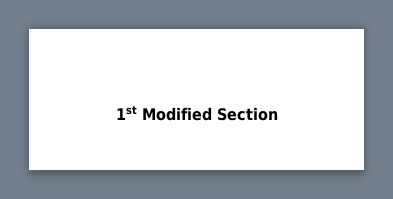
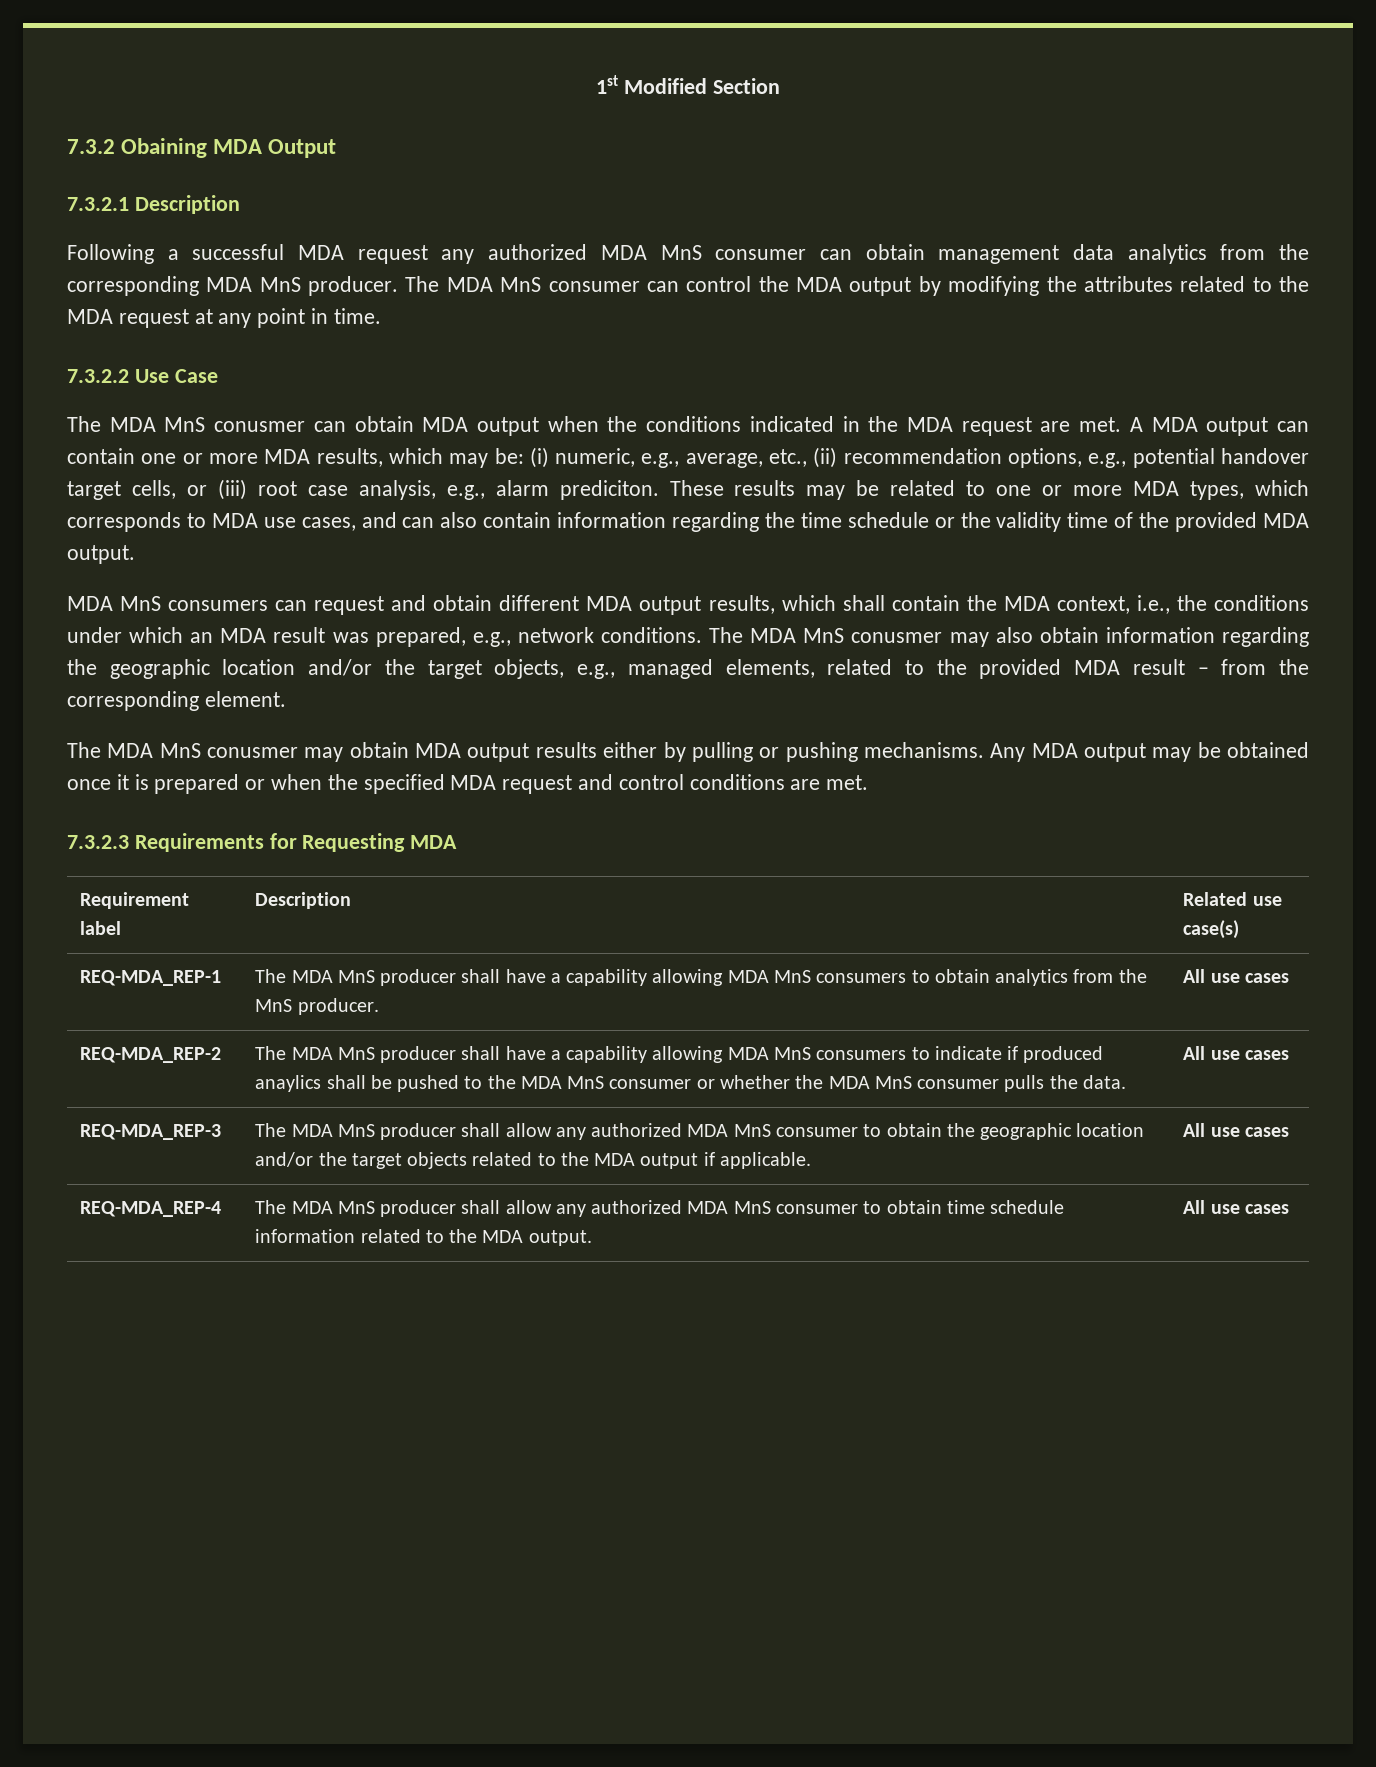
(278, 114) none -> [67,138,337,158] [67,195,240,214] [67,244,1309,264] [67,276,1309,296] [67,308,381,328] [67,369,218,383] [67,416,1309,436] [67,447,1309,468] [67,479,1310,500] [67,512,1310,532] [67,545,135,564] [67,595,1309,615] [67,627,1309,647] [67,659,1309,679] [67,691,286,711] [67,742,1309,762] [67,774,869,794] [67,833,458,852] [80,892,190,909] [80,921,122,935] [255,892,352,909] [1183,892,1282,906] [1183,920,1240,939] [80,970,222,986] [255,969,1147,986] [255,998,379,1015] [1183,969,1289,983] [80,1047,222,1063] [255,1046,1104,1063] [255,1075,1126,1092] [1183,1046,1289,1060] [80,1124,222,1140] [255,1123,1145,1140] [255,1152,812,1169] [1183,1123,1289,1137] [80,1201,222,1217] [255,1200,1065,1217] [255,1229,592,1246] [1183,1200,1289,1214] // 7.3.2 Obaining MDA Output // 7.3.2.1 Description // Following a successful MDA request any authorized MDA MnS consumer can obtain management data analytics from the corresponding MDA MnS producer. The MDA MnS consumer can control the MDA output by modifying the attributes related to the MDA request at any point in time. // 7.3.2.2 Use Case // The MDA MnS conusmer can obtain MDA output when the conditions indicated in the MDA request are met. A MDA output can contain one or more MDA results, which may be: (i) numeric, e.g., average, etc., (ii) recommendation options, e.g., potential handover target cells, or (iii) root case analysis, e.g., alarm prediciton. These results may be related to one or more MDA types, which corresponds to MDA use cases, and can also contain information regarding the time schedule or the validity time of the provided MDA output. // MDA MnS consumers can request and obtain different MDA output results, which shall contain the MDA context, i.e., the conditions under which an MDA result was prepared, e.g., network conditions. The MDA MnS conusmer may also obtain information regarding the geographic location and/or the target objects, e.g., managed elements, related to the provided MDA result – from the corresponding element. // The MDA MnS conusmer may obtain MDA output results either by pulling or pushing mechanisms. Any MDA output may be obtained once it is prepared or when the specified MDA request and control conditions are met. // 7.3.2.3 Requirements for Requesting MDA // Requirement label | Description | Related use case(s) // REQ-MDA_REP-1 | The MDA MnS producer shall have a capability allowing MDA MnS consumers to obtain analytics from the MnS producer. | All use cases // REQ-MDA_REP-2 | The MDA MnS producer shall have a capability allowing MDA MnS consumers to indicate if produced anaylics shall be pushed to the MDA MnS consumer or whether the MDA MnS consumer pulls the data. | All use cases // REQ-MDA_REP-3 | The MDA MnS producer shall allow any authorized MDA MnS consumer to obtain the geographic location and/or the target objects related to the MDA output if applicable. | All use cases // REQ-MDA_REP-4 | The MDA MnS producer shall allow any authorized MDA MnS consumer to obtain time schedule information related to the MDA output. | All use cases

